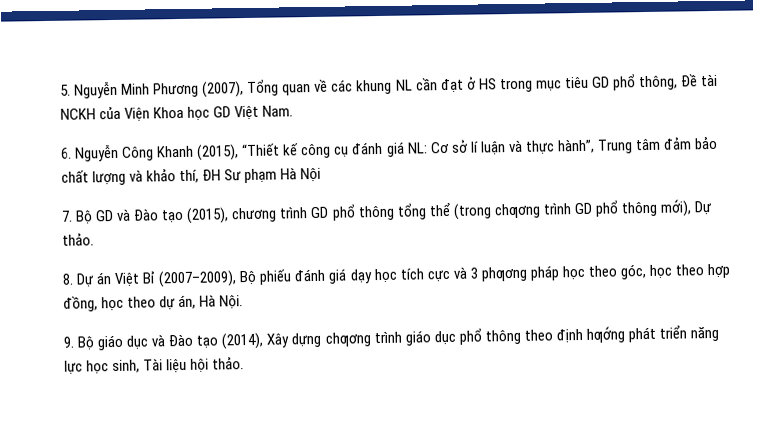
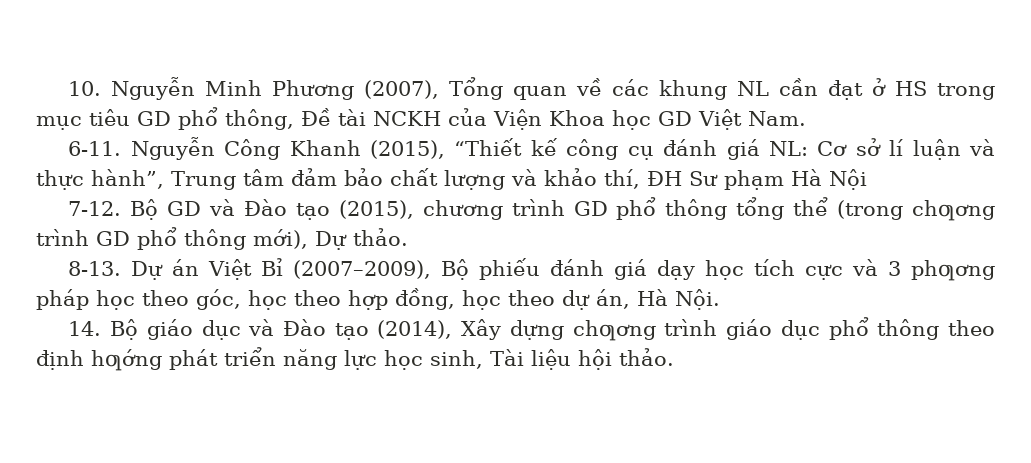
[60,84,71,96] 5. -> [68,81,102,96] 10.
[60,147,72,159] 6. -> [68,141,122,156] 6-11.
[61,210,73,222] 7. -> [68,201,122,216] 7-12.
[62,273,74,285] 8. -> [68,261,122,276] 8-13.
[63,336,74,348] 9. -> [68,321,102,336] 14.

